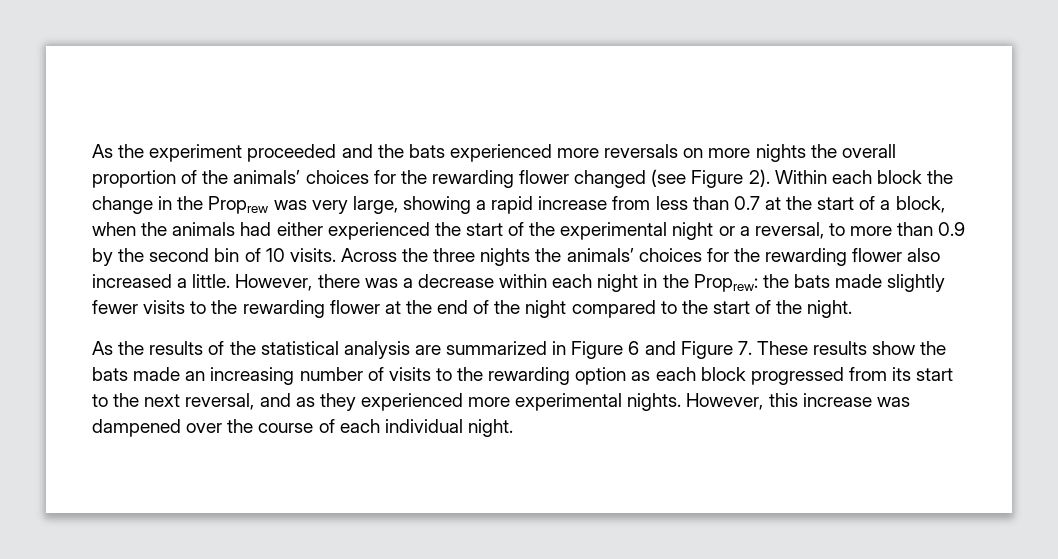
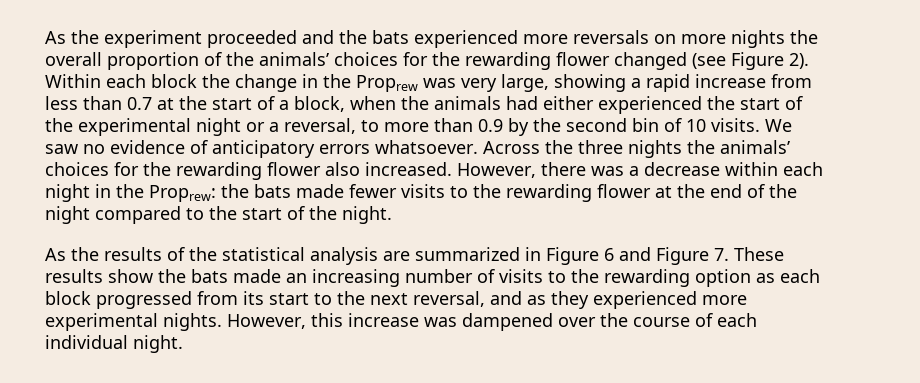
(336, 255) none -> [765,119,792,132] [45,140,478,158] We saw no evidence of anticipatory errors whatsoever.
[92,274,231,288] increased a little. -> [365,162,452,176] increased.
[887,274,946,292] slightly -> (344, 191) none

